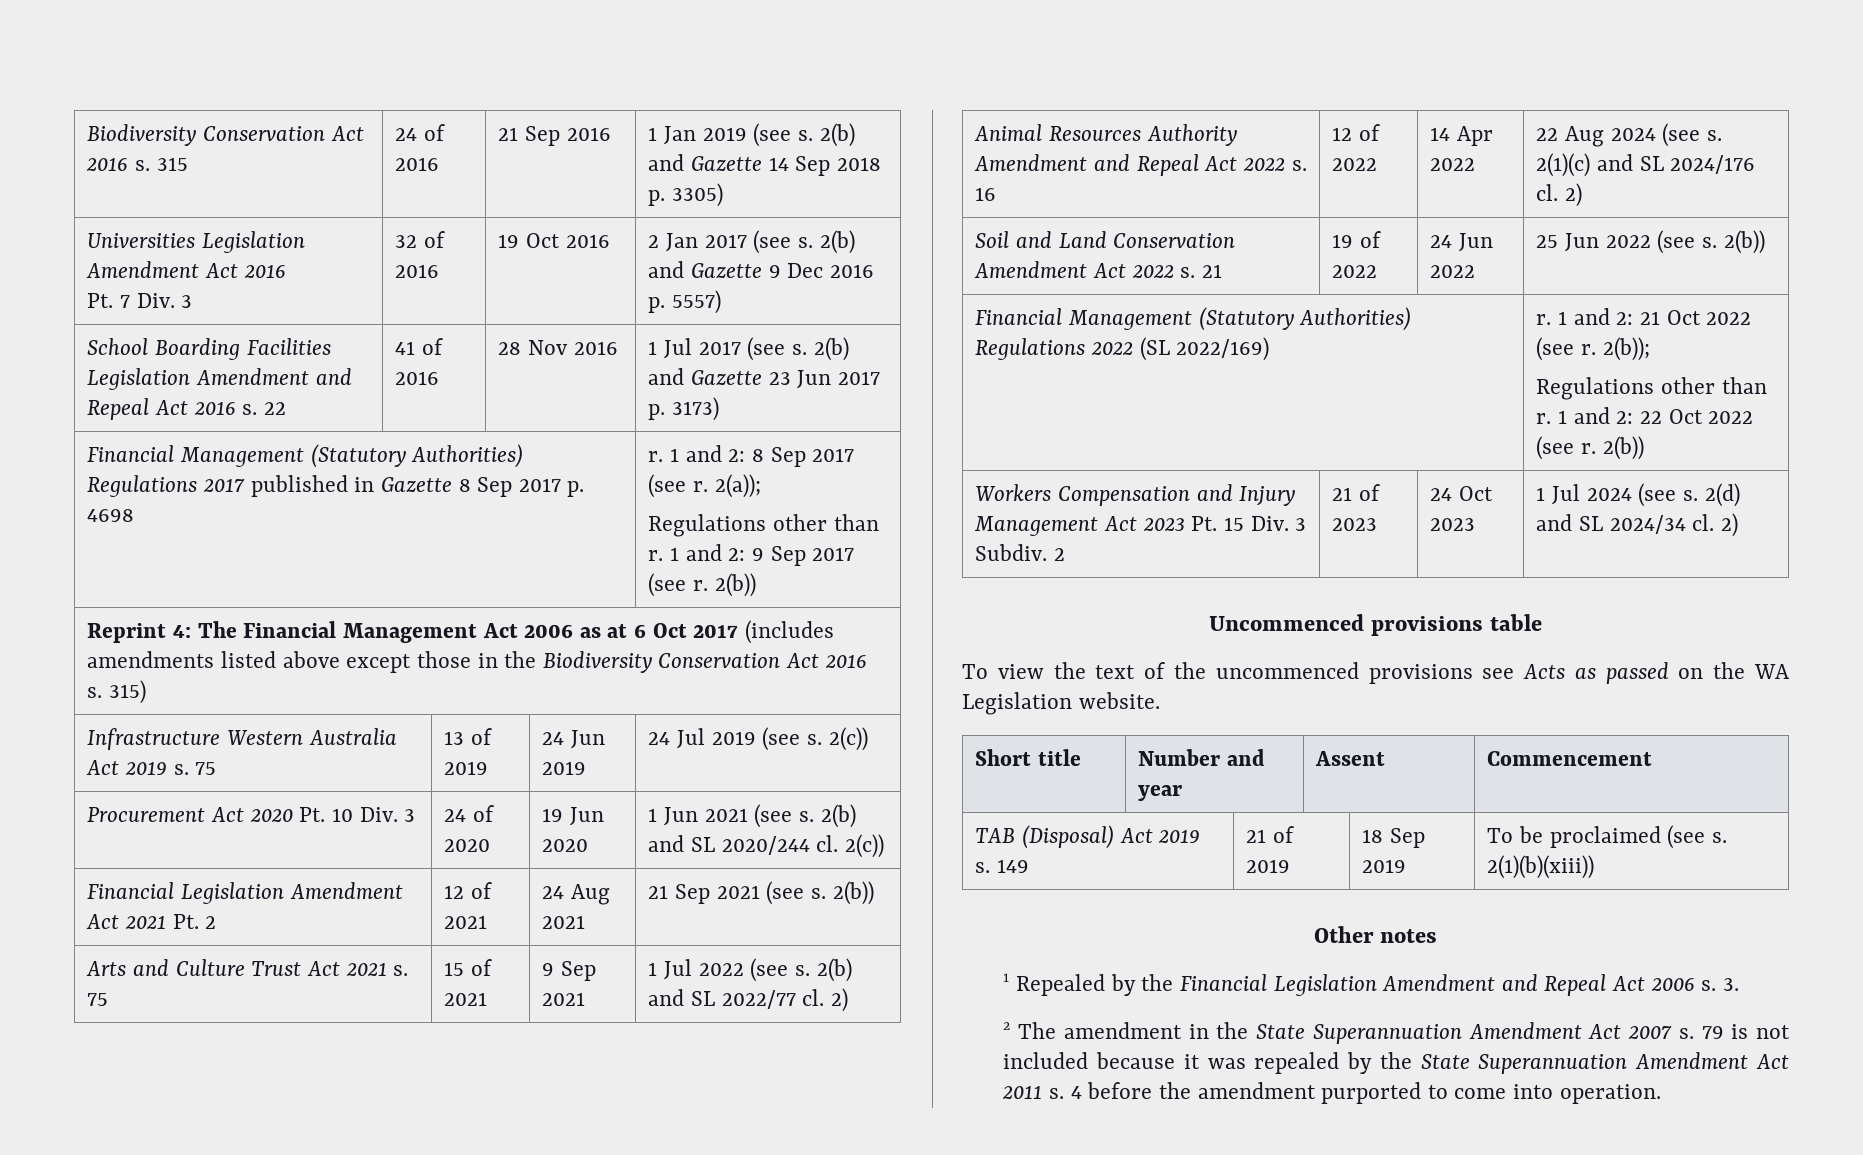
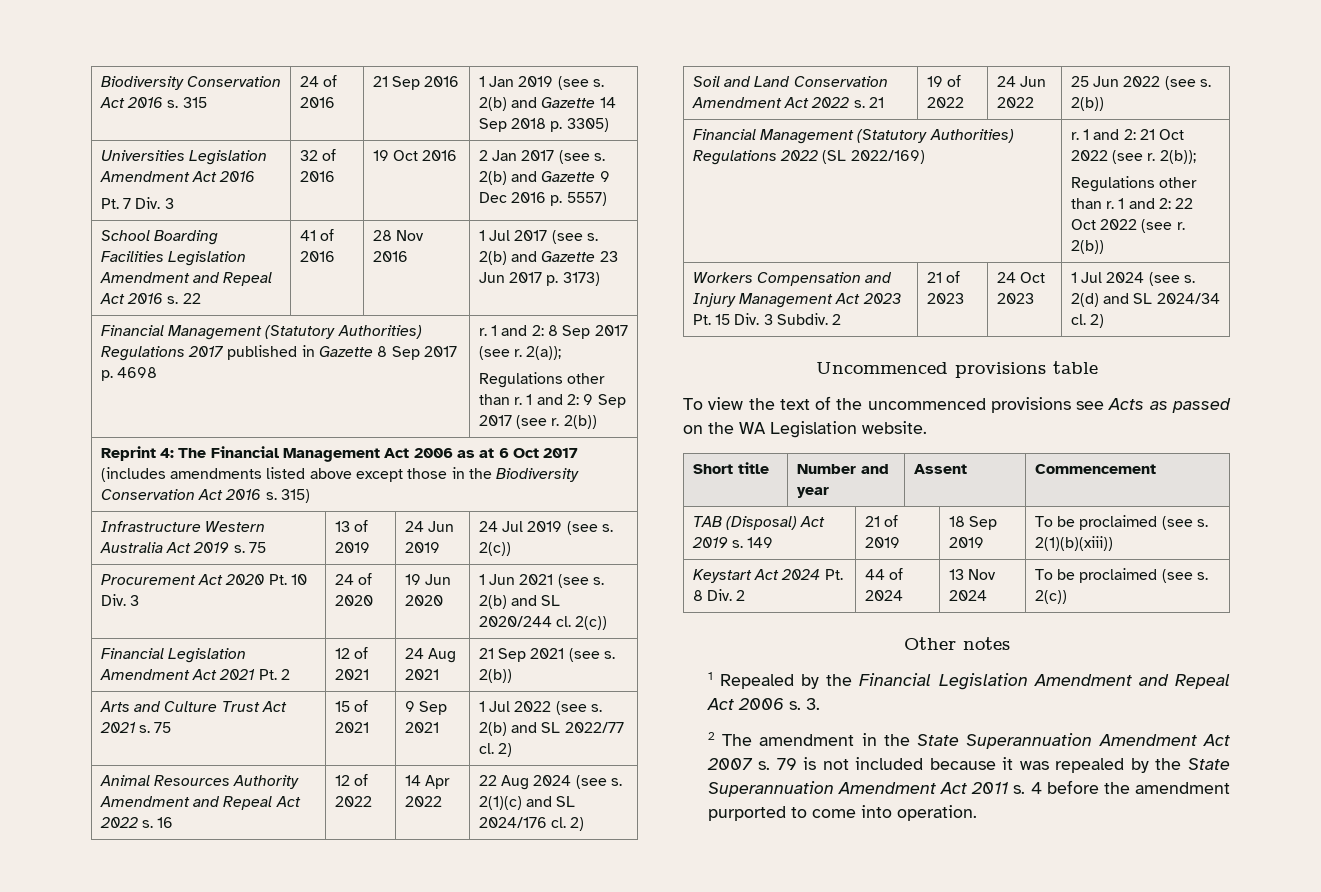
(1595, 867) none -> [692,569,843,583] [692,589,746,601] [864,568,904,580] [864,590,903,601] [948,569,997,580] [948,590,987,601] [1034,568,1209,583] [1034,590,1067,604] // Keystart Act 2024 Pt. 8 Div. 2 | 44 of 2024 | 13 Nov 2024 | To be proclaimed (see s. 2(c))

